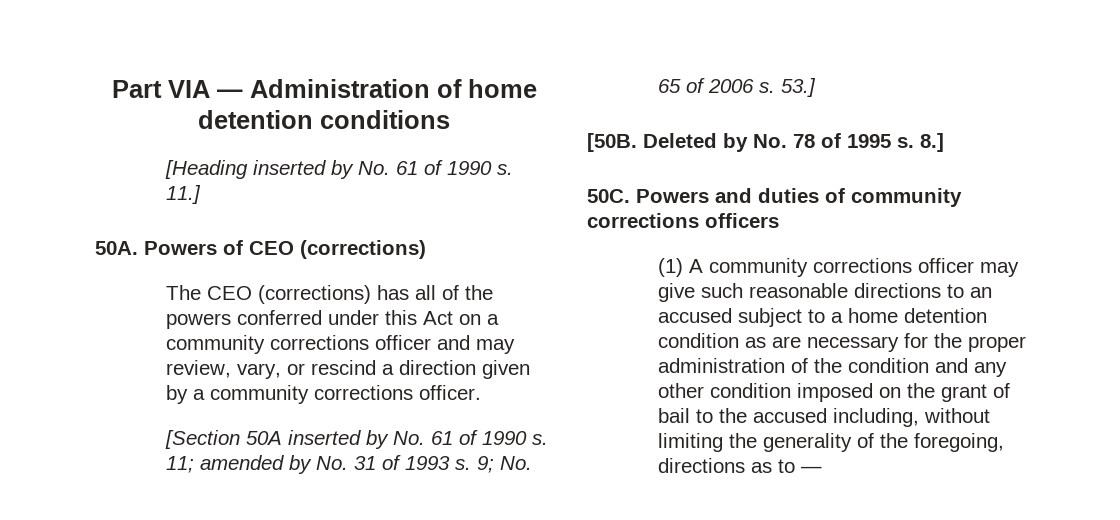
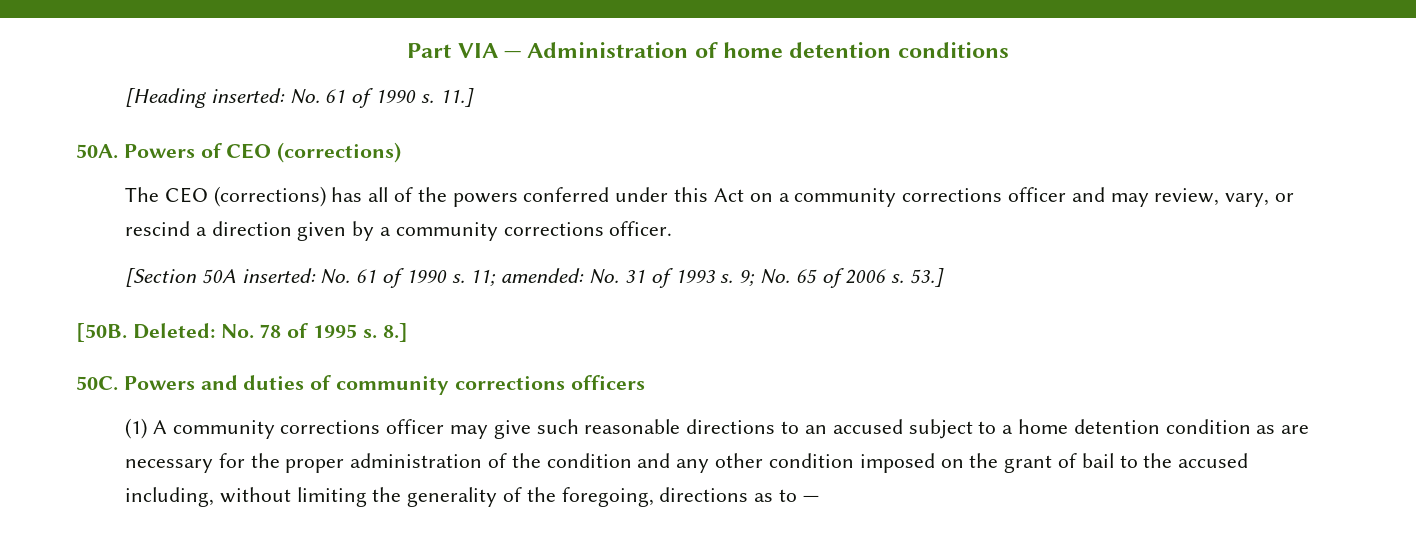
[253,160,355,179] inserted by -> [210,88,285,103] inserted:
[288,430,390,449] inserted by -> [241,268,316,283] inserted:
[200,455,313,474] amended by -> [501,268,585,283] amended:
[643,133,748,152] Deleted by -> [132,323,215,339] Deleted:

